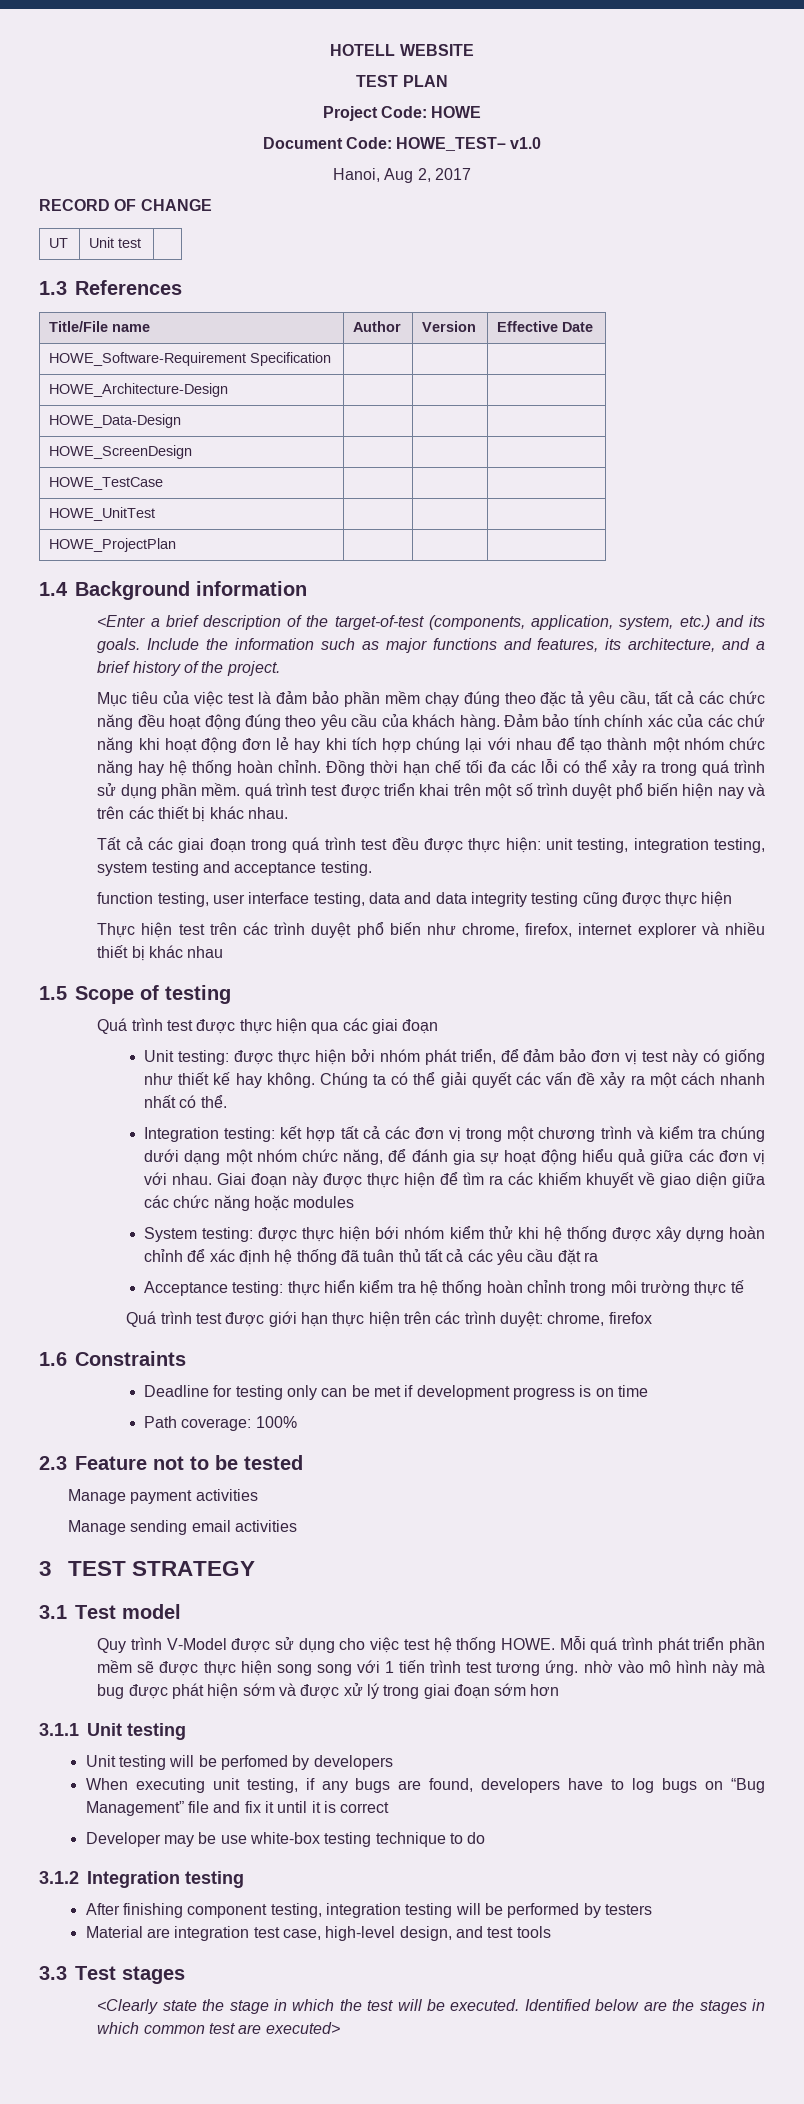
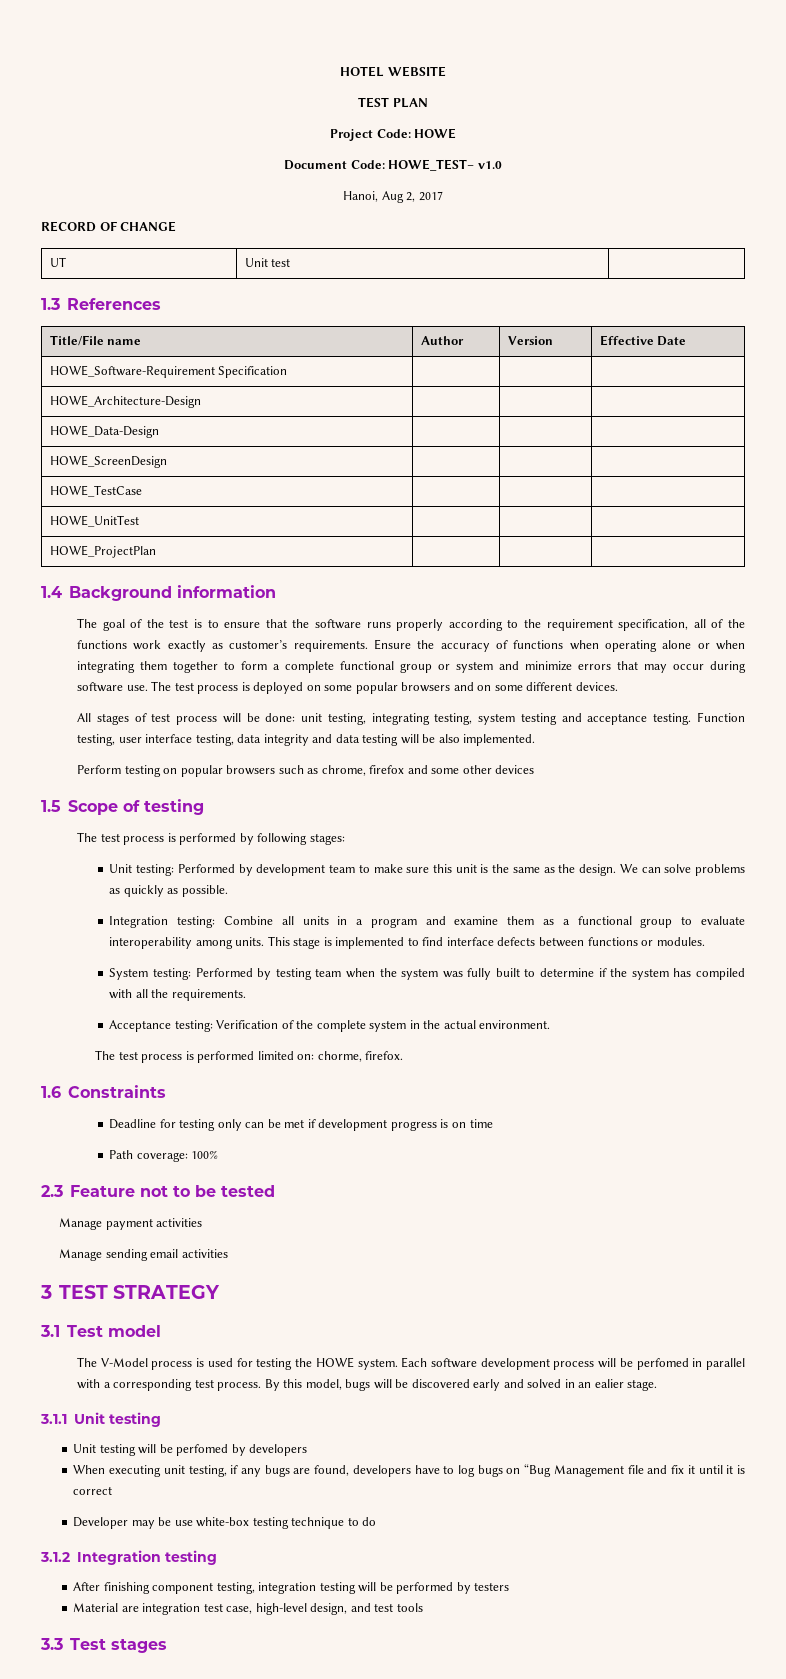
[330,44,396,56] HOTELL -> [340,66,385,77] HOTEL
[97,615,765,630] [97,638,765,653] [97,661,280,676] [97,691,766,707] [97,714,765,730] [97,737,765,753] [97,759,765,776] [97,783,765,799] [97,806,288,822] [97,837,709,853] <Enter a brief description of the target-of-test (components, application, system, etc.) and its goals. Include the information such as major functions and features, its architecture, and a brief history of the project. // Mục tiêu của việc test là đảm bảo phần mềm chạy đúng theo đặc tả yêu cầu, tất cả các chức năng đều hoạt động đúng theo yêu cầu của khách hàng. Đảm bảo tính chính xác của các chứ năng khi hoạt động đơn lẻ hay khi tích hợp chúng lại với nhau để tạo thành một nhóm chức năng hay hệ thống hoàn chỉnh. Đồng thời hạn chế tối đa các lỗi có thể xảy ra trong quá trình sử dụng phần mềm. quá trình test được triển khai trên một số trình duyệt phổ biến hiện nay và trên các thiết bị khác nhau. // Tất cả các giai đoạn trong quá trình test đều được thực hiện: unit testing, integration -> [77,618,745,631] [77,639,745,652] [77,661,746,673] [77,681,618,694] [77,713,430,725] The goal of the test is to ensure that the software runs properly according to the requirement specification, all of the functions work exactly as customer’s requirements. Ensure the accuracy of functions when operating alone or when integrating them together to form a complete functional group or system and minimize errors that may occur during software use. The test process is deployed on some popular browsers and on some different devices. // All stages of test process will be done: unit testing, integrating
[97,892,154,904] // function -> [696,712,745,722] Function
(400, 898) none -> [263,734,309,746] integrity
[470,891,733,907] [97,922,766,938] [97,945,224,961] [39,985,231,1004] [97,1018,439,1034] [144,1049,765,1065] [144,1072,766,1088] [144,1095,227,1108] [144,1126,765,1142] [144,1149,765,1165] [144,1172,766,1188] [144,1195,355,1211] [144,1226,765,1242] [144,1249,598,1265] [144,1280,744,1296] [126,1311,652,1327] integrity testing cũng được thực hiện // Thực hiện test trên các trình duyệt phổ biến như chrome, firefox, internet explorer và nhiều thiết bị khác nhau // 1.5 Scope of testing // Quá trình test được thực hiện qua các giai đoạn // Unit testing: được thực hiện bởi nhóm phát triển, để đảm bảo đơn vị test này có giống như thiết kế hay không. Chúng ta có thể giải quyết các vấn đề xảy ra một cách nhanh nhất có thể. // Integration testing: kết hợp tất cả các đơn vị trong một chương trình và kiểm tra chúng dưới dạng một nhóm chức năng, để đánh gia sự hoạt động hiểu quả giữa các đơn vị với nhau. Giai đoạn này được thực hiện để tìm ra các khiếm khuyết về giao diện giữa các chức năng hoặc modules // System testing: được thực hiện bới nhóm kiểm thử khi hệ thống được xây dựng hoàn chỉnh để xác định hệ thống đã tuân thủ tất cả các yêu cầu đặt ra // Acceptance testing: thực hiển kiểm tra hệ thống hoàn chỉnh trong môi trường thực tế // Quá trình test được giới hạn thực hiện trên các trình duyệt: chrome, firefox -> [362,734,536,746] [77,765,535,777] [41,799,204,815] [77,832,345,845] [109,864,746,876] [109,885,228,897] [109,916,745,928] [109,936,705,949] [109,968,745,980] [109,989,246,1001] [109,1020,551,1032] [95,1050,404,1063] testing will be also implemented. // Perform testing on popular browsers such as chrome, firefox and some other devices // 1.5 Scope of testing // The test process is performed by following stages: // Unit testing: Performed by development team to make sure this unit is the same as the design. We can solve problems as quickly as possible. // Integration testing: Combine all units in a program and examine them as a functional group to evaluate interoperability among units. This stage is implemented to find interface defects between functions or modules. // System testing: Performed by testing team when the system was fully built to determine if the system has compiled with all the requirements. // Acceptance testing: Verification of the complete system in the actual environment. // The test process is performed limited on: chorme, firefox.
[97,1636,765,1653] [97,1660,766,1676] [97,1683,560,1699] Quy trình V-Model được sử dụng cho việc test hệ thống HOWE. Mỗi quá trình phát triển phần mềm sẽ được thực hiện song song với 1 tiến trình test tương ứng. nhờ vào mô hình này mà bug được phát hiện sớm và được xử lý trong giai đoạn sớm hơn -> [77,1357,745,1370] [77,1379,658,1391] The V-Model process is used for testing the HOWE system. Each software development process will be perfomed in parallel with a corresponding test process. By this model, bugs will be discovered early and solved in an ealier stage.
[85,1801,184,1816] Management” -> [553,1465,624,1477] Management
[97,1999,766,2014] [97,2022,340,2034] // <Clearly state the stage in which the test will be executed. Identified below are the stages in which common test are executed> -> (167, 1645) none

